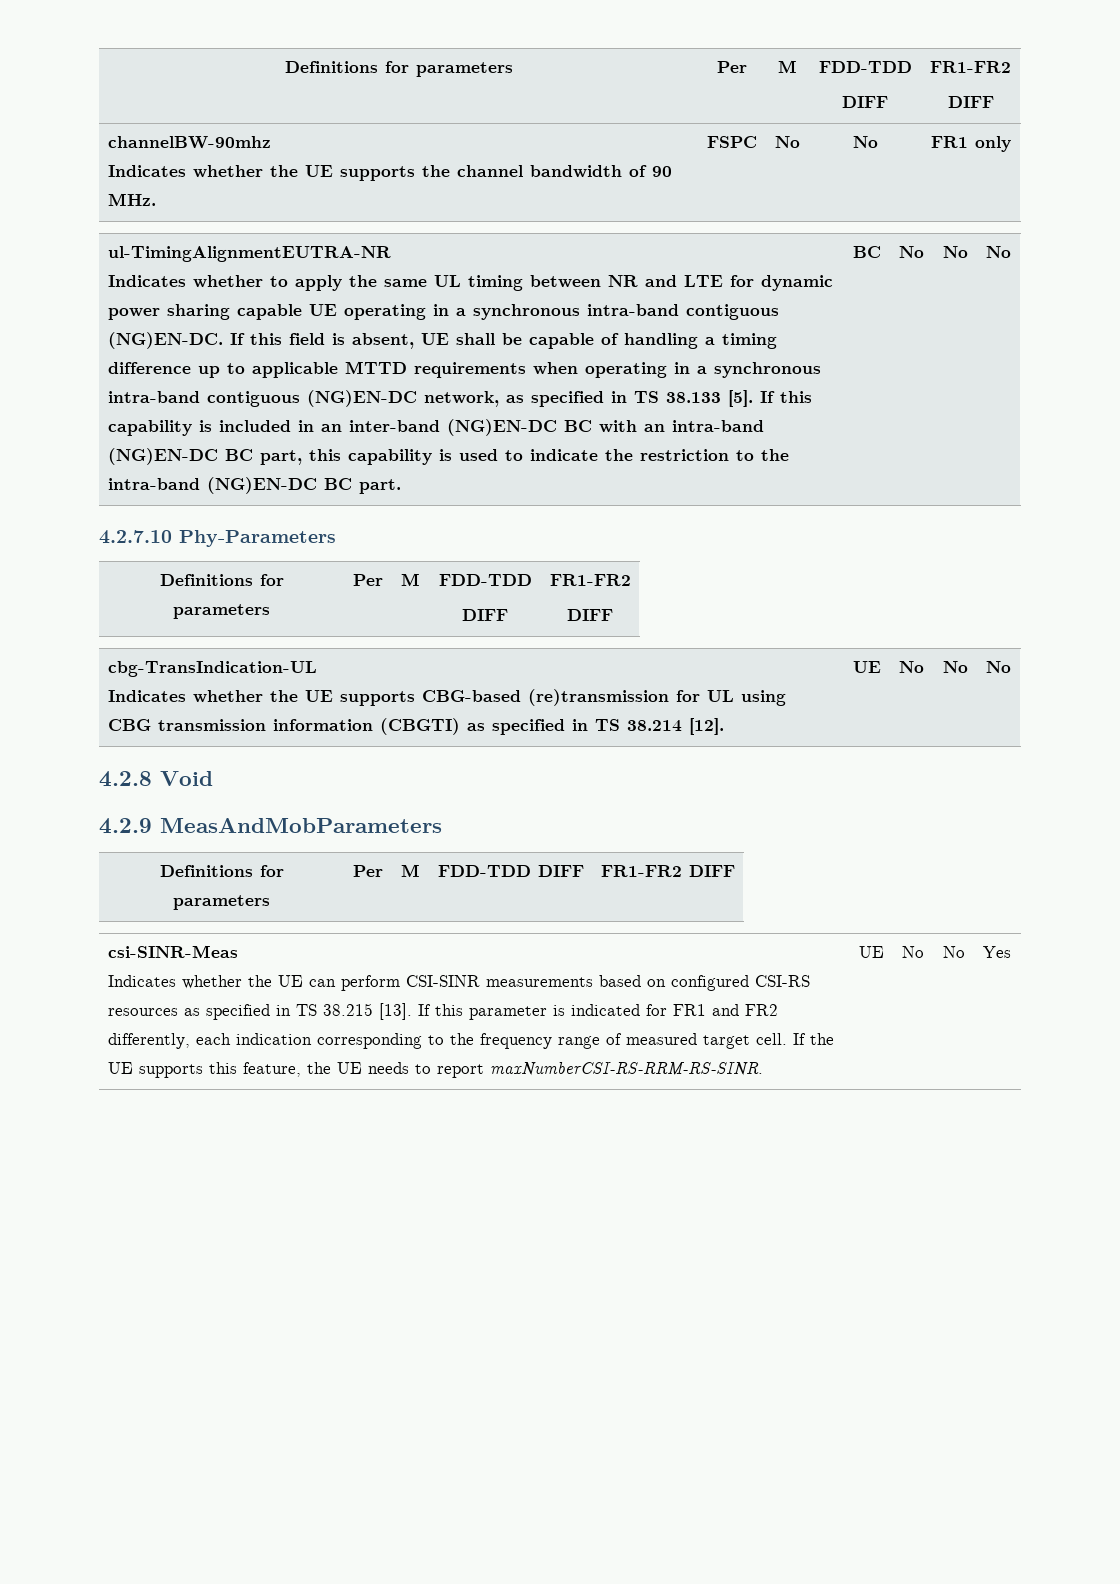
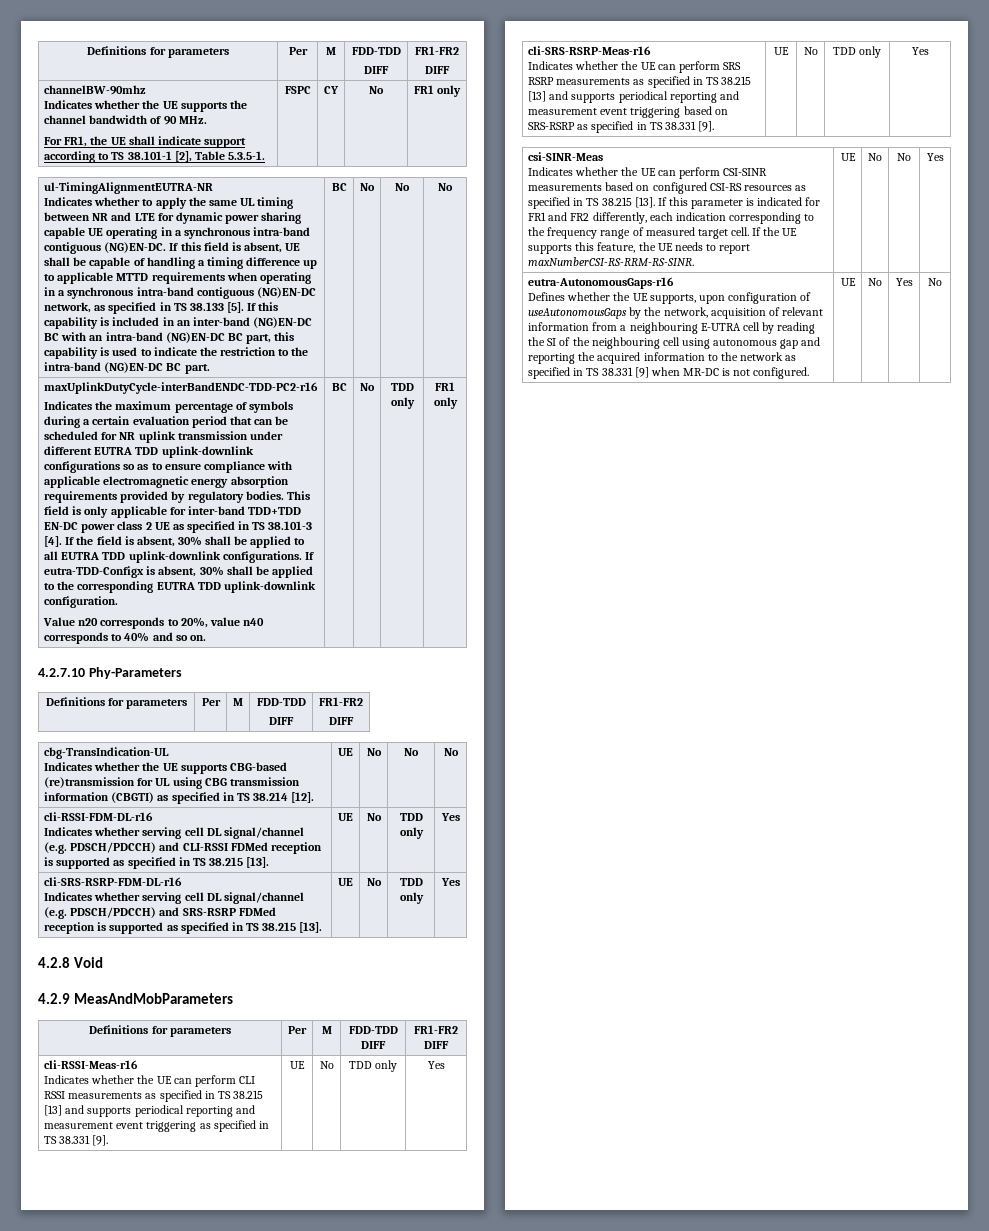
(156, 199) none -> [44,136,246,148] [44,151,265,163] // For FR1, the UE shall indicate support according to TS 38.101-1 [2], Table 5.3.5-1.
[775,136,800,148] No -> [324,86,339,94] CY
(1011, 252) none -> [44,382,319,394] [44,401,293,413] [44,416,288,428] [44,431,283,443] [44,446,254,458] [44,461,292,473] [44,476,289,488] [44,491,310,503] [44,506,301,518] [44,521,313,533] [44,536,306,548] [44,551,314,563] [44,566,313,578] [44,581,316,593] [44,596,119,608] [43,617,264,629] [44,632,206,644] [331,383,347,391] [360,383,375,391] [390,383,414,391] [390,397,415,409] [435,382,455,391] [433,397,458,409] // maxUplinkDutyCycle-interBandENDC-TDD-PC2-r16 // Indicates the maximum percentage of symbols during a certain evaluation period that can be scheduled for NR uplink transmission under different EUTRA TDD uplink-downlink configurations so as to ensure compliance with applicable electromagnetic energy absorption requirements provided by regulatory bodies. This field is only applicable for inter-band TDD+TDD EN-DC power class 2 UE as specified in TS 38.101-3 [4]. If the field is absent, 30% shall be applied to all EUTRA TDD uplink-downlink configurations. If eutra-TDD-Configx is absent, 30% shall be applied to the corresponding EUTRA TDD uplink-downlink configuration. // Value n20 corresponds to 20%, value n40 corresponds to 40% and so on. | BC | No | TDD only | FR1 only
(1011, 667) none -> [44,812,154,821] [44,827,304,839] [44,842,322,854] [44,857,269,869] [338,813,353,821] [366,813,382,821] [399,813,423,821] [399,827,424,839] [440,813,460,821] [44,877,183,886] [44,892,304,904] [44,907,276,919] [44,922,323,934] [338,878,353,886] [366,878,382,886] [399,878,423,886] [399,892,424,904] [440,878,460,886] // cli-RSSI-FDM-DL-r16 // Indicates whether serving cell DL signal/channel (e.g. PDSCH/PDCCH) and CLI-RSSI FDMed reception is supported as specified in TS 38.215 [13]. | UE | No | TDD only | Yes // cli-SRS-RSRP-FDM-DL-r16 // Indicates whether serving cell DL signal/channel (e.g. PDSCH/PDCCH) and SRS-RSRP FDMed reception is supported as specified in TS 38.215 [13]. | UE | No | TDD only | Yes
(735, 871) none -> [44,1060,139,1069] [44,1075,255,1087] [44,1090,263,1102] [44,1105,255,1117] [44,1120,269,1132] [44,1135,109,1146] [290,1061,305,1069] [319,1061,334,1069] [348,1060,398,1072] [427,1061,445,1069] [528,46,652,55] [528,61,741,73] [528,76,751,88] [528,91,739,103] [528,106,728,118] [528,121,714,133] [774,47,789,55] [803,47,818,55] [832,46,882,58] [911,47,929,55] // cli-RSSI-Meas-r16 // Indicates whether the UE can perform CLI RSSI measurements as specified in TS 38.215 [13] and supports periodical reporting and measurement event triggering as specified in TS 38.331 [9]. | UE | No | TDD only | Yes // cli-SRS-RSRP-Meas-r16 // Indicates whether the UE can perform SRS RSRP measurements as specified in TS 38.215 [13] and supports periodical reporting and measurement event triggering based on SRS-RSRP as specified in TS 38.331 [9]. | UE | No | TDD only | Yes
(1011, 952) none -> [528,277,675,289] [528,292,811,304] [528,307,823,319] [528,322,815,334] [528,337,821,349] [528,352,796,364] [528,367,810,379] [840,278,856,286] [868,278,882,286] [895,278,913,286] [928,278,942,286] // eutra-AutonomousGaps-r16 // Defines whether the UE supports, upon configuration of useAutonomousGaps by the network, acquisition of relevant information from a neighbouring E-UTRA cell by reading the SI of the neighbouring cell using autonomous gap and reporting the acquired information to the network as specified in TS 38.331 [9] when MR-DC is not configured. | UE | No | Yes | No

